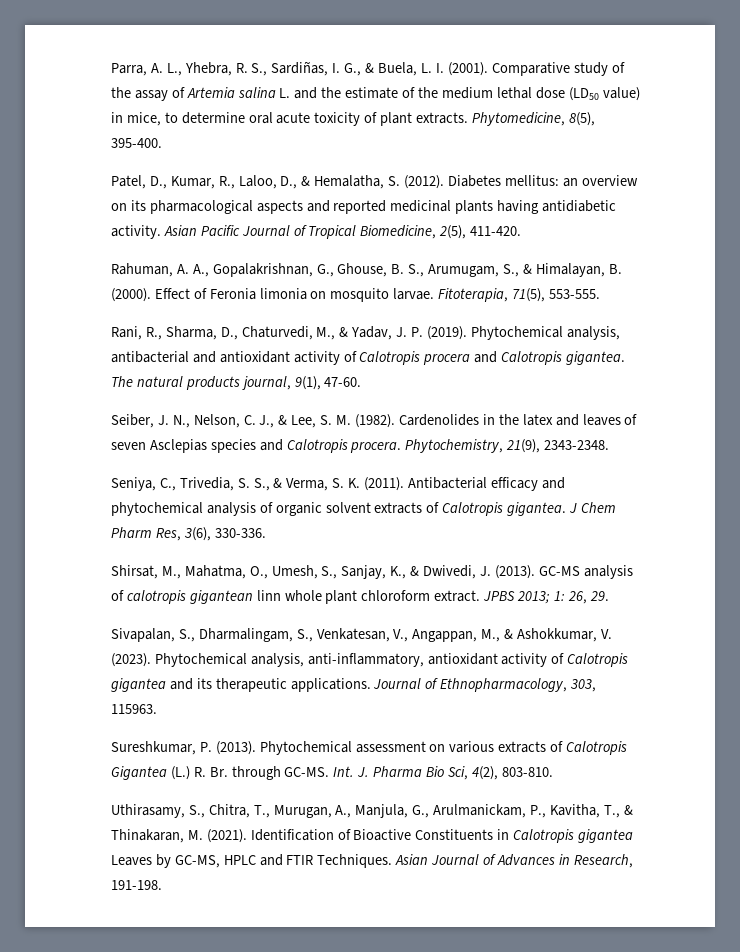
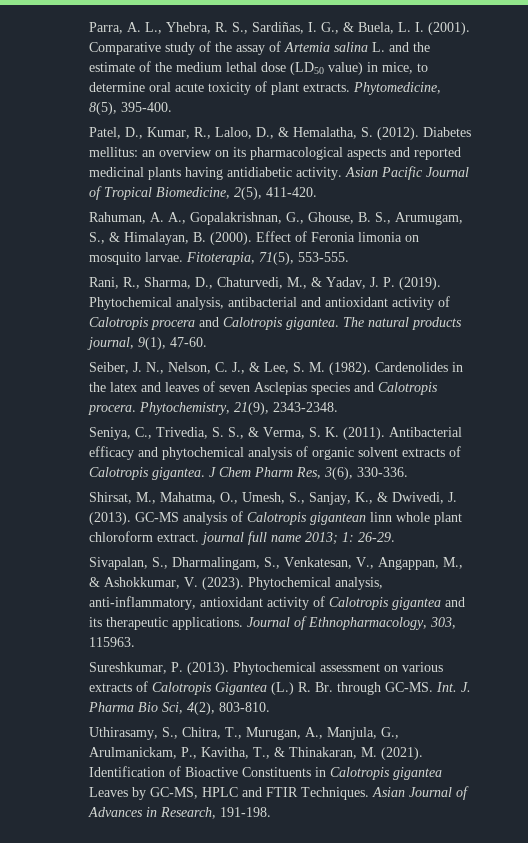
[126,590,186,604] calotropis -> [247,512,308,525] Calotropis
[483,591,609,604] JPBS 2013; 1: 26, 29. -> [201,531,396,545] journal full name 2013; 1: 26-29.

